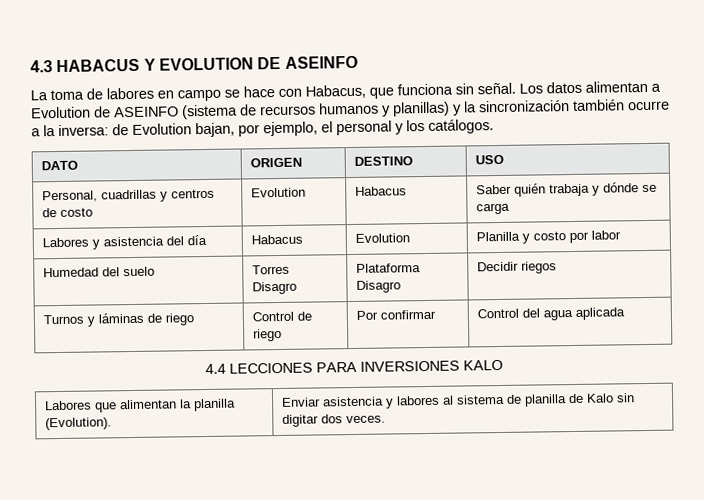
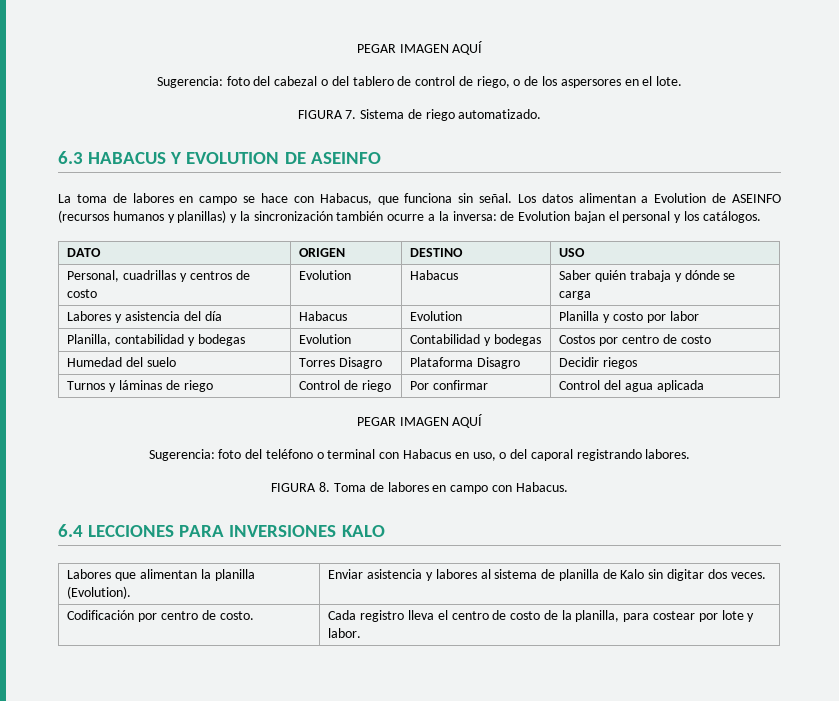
[30,60,53,73] 4.3 -> [356,41,484,55] [156,76,683,88] [297,109,542,121] [58,151,83,164] PEGAR IMAGEN AQUÍ // Sugerencia: foto del cabezal o del tablero de control de riego, o de los aspersores en el lote. // FIGURA 7. Sistema de riego automatizado. // 6.3
[182,104,316,120] (sistema de recursos -> [58,210,109,223] (recursos
[195,121,318,138] bajan, por ejemplo, -> [573,211,605,223] bajan
(622, 235) none -> [67,334,245,346] [299,334,352,344] [410,334,541,346] [559,334,711,346] // Planilla, contabilidad y bodegas | Evolution | Contabilidad y bodegas | Costos por centro de costo
[204,363,226,375] 4.4 -> [356,414,484,428] [148,449,691,461] [271,482,568,494] [58,524,83,537] PEGAR IMAGEN AQUÍ // Sugerencia: foto del teléfono o terminal con Habacus en uso, o del caporal registrando labores. // FIGURA 8. Toma de labores en campo con Habacus. // 6.4
(387, 419) none -> [67,610,254,622] [328,610,755,622] [328,628,362,638] // Codificación por centro de costo. | Cada registro lleva el centro de costo de la planilla, para costear por lote y labor.

